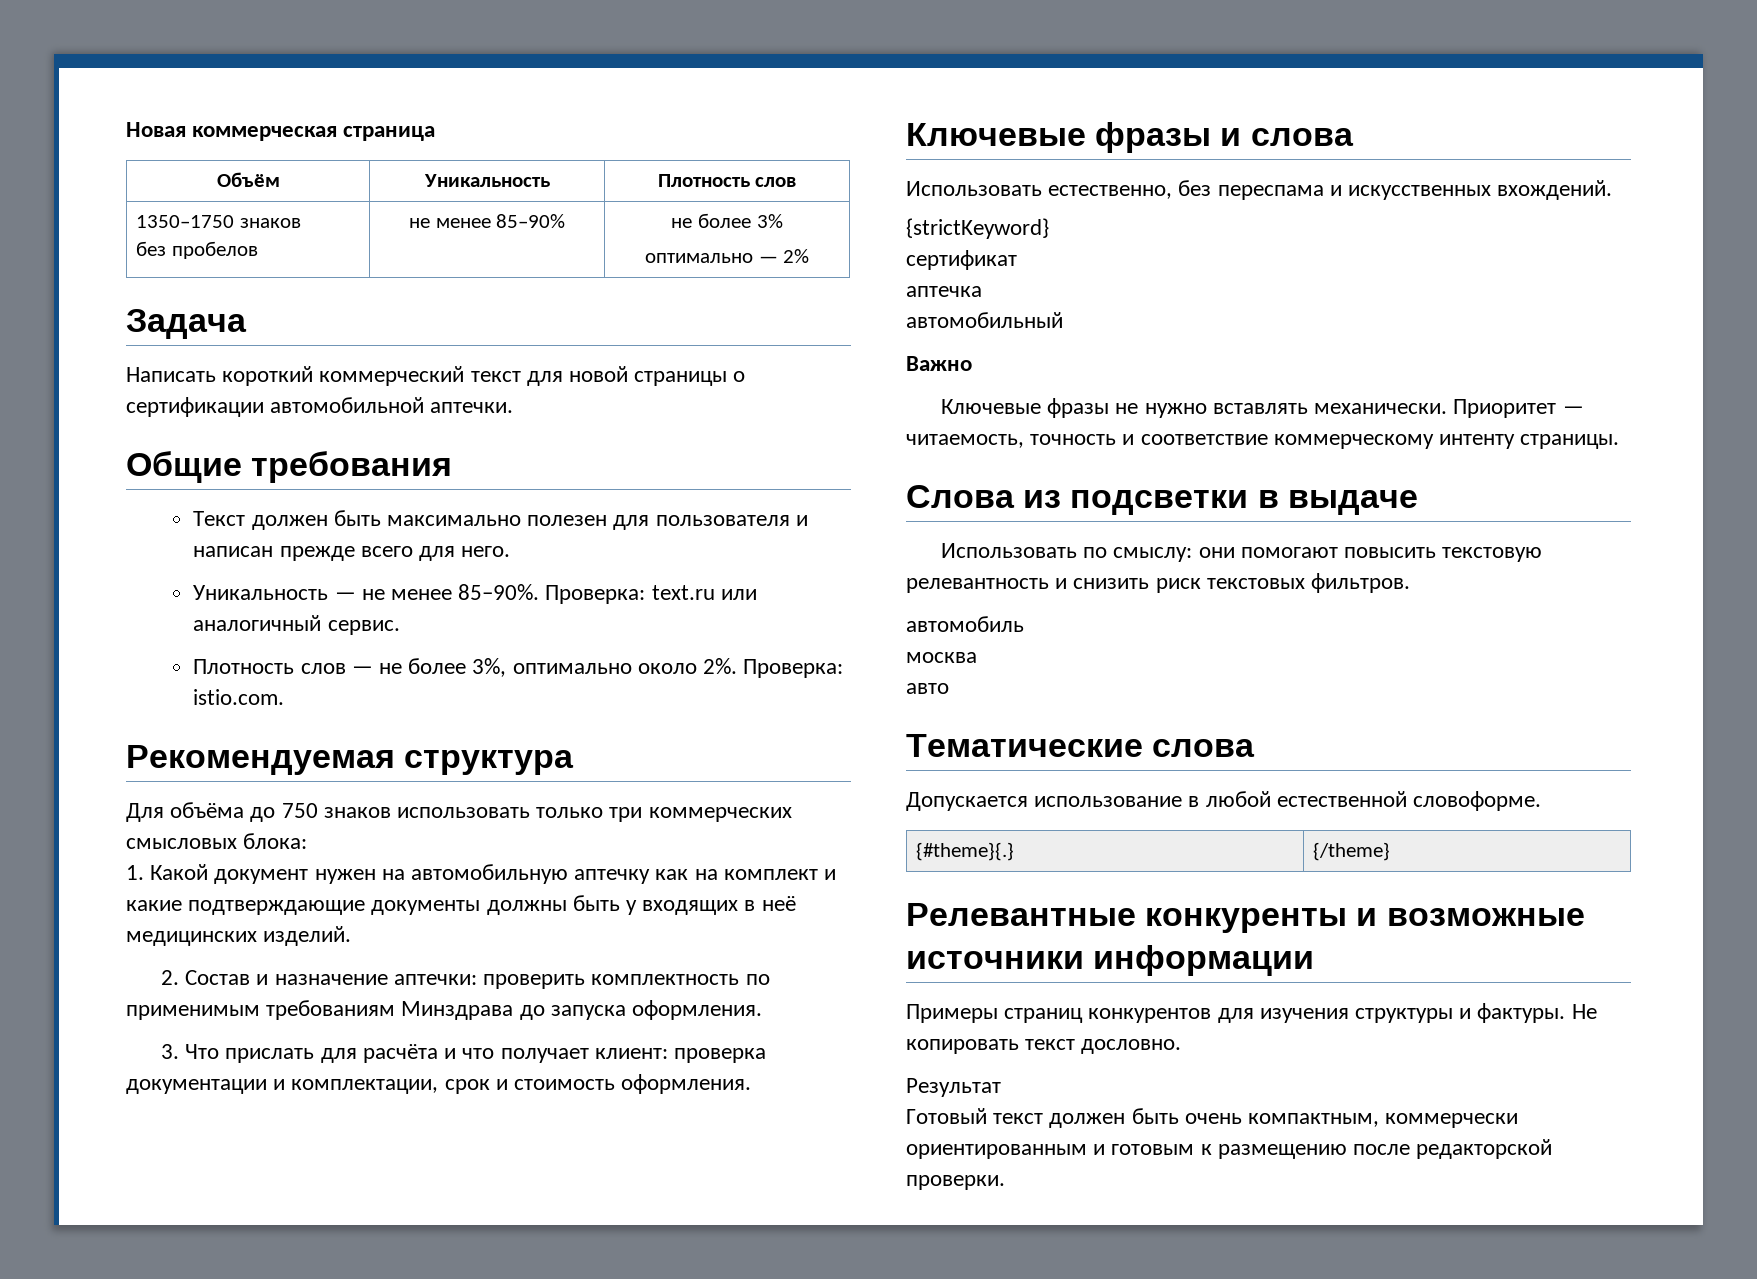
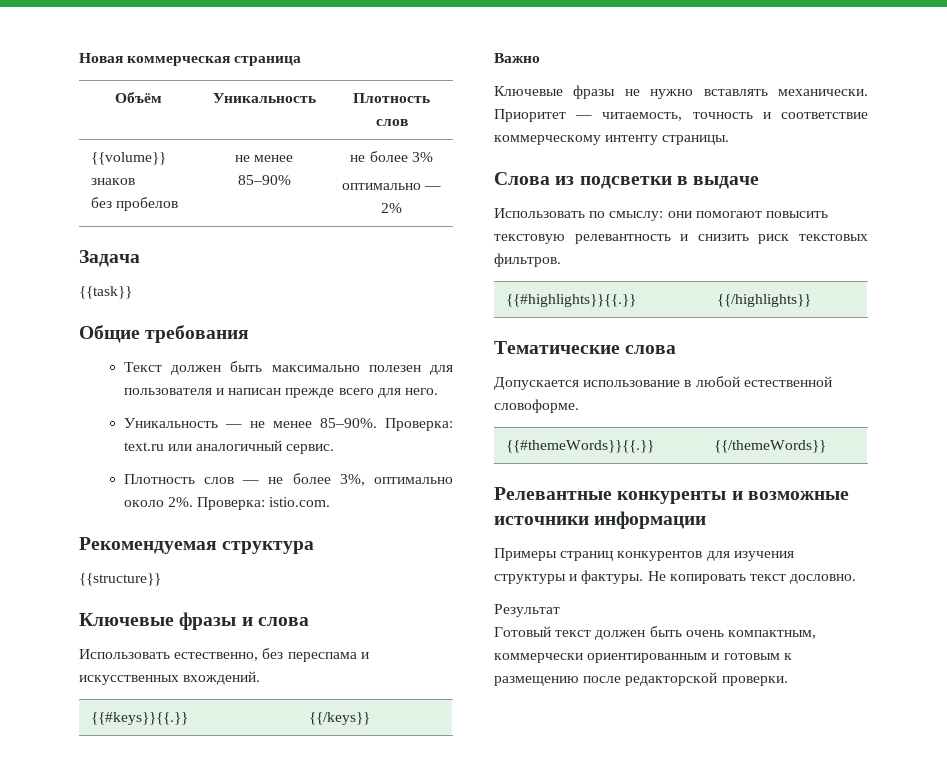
[135,215,234,228] 1350–1750 -> [90,152,166,165] {{volume}}
[126,366,746,386] [126,397,514,417] Написать короткий коммерческий текст для новой страницы о сертификации автомобильной аптечки. -> [79,286,132,299] {{task}}
[126,802,792,822] [126,833,308,849] [126,864,837,884] [126,895,796,915] [126,926,352,946] [161,970,770,989] [126,1000,763,1020] [161,1044,766,1063] [126,1074,752,1094] Для объёма до 750 знаков использовать только три коммерческих смысловых блока: // 1. Какой документ нужен на автомобильную аптечку как на комплект и какие подтверждающие документы должны быть у входящих в неё медицинских изделий. // 2. Состав и назначение аптечки: проверить комплектность по применимым требованиям Минздрава до запуска оформления. // 3. Что прислать для расчёта и что получает клиент: проверка документации и комплектации, срок и стоимость оформления. -> [79,573,161,586] {{structure}}
[906,218,1049,239] [906,250,1017,270] [906,286,982,297] [906,312,1063,328] // {strictKeyword} // сертификат // аптечка // автомобильный -> [90,712,188,725] [308,712,370,725] // {{#keys}}{{.}} | {{/keys}}
[906,616,1024,632] [906,652,977,663] [906,683,949,694] // автомобиль // москва // авто -> [505,294,636,307] [716,294,811,307] // {{#highlights}}{{.}} | {{/highlights}}
[915,842,1014,861] [1312,842,1390,861] {#theme}{.} | {/theme} -> [505,440,654,453] [713,440,826,453] {{#themeWords}}{{.}} | {{/themeWords}}

